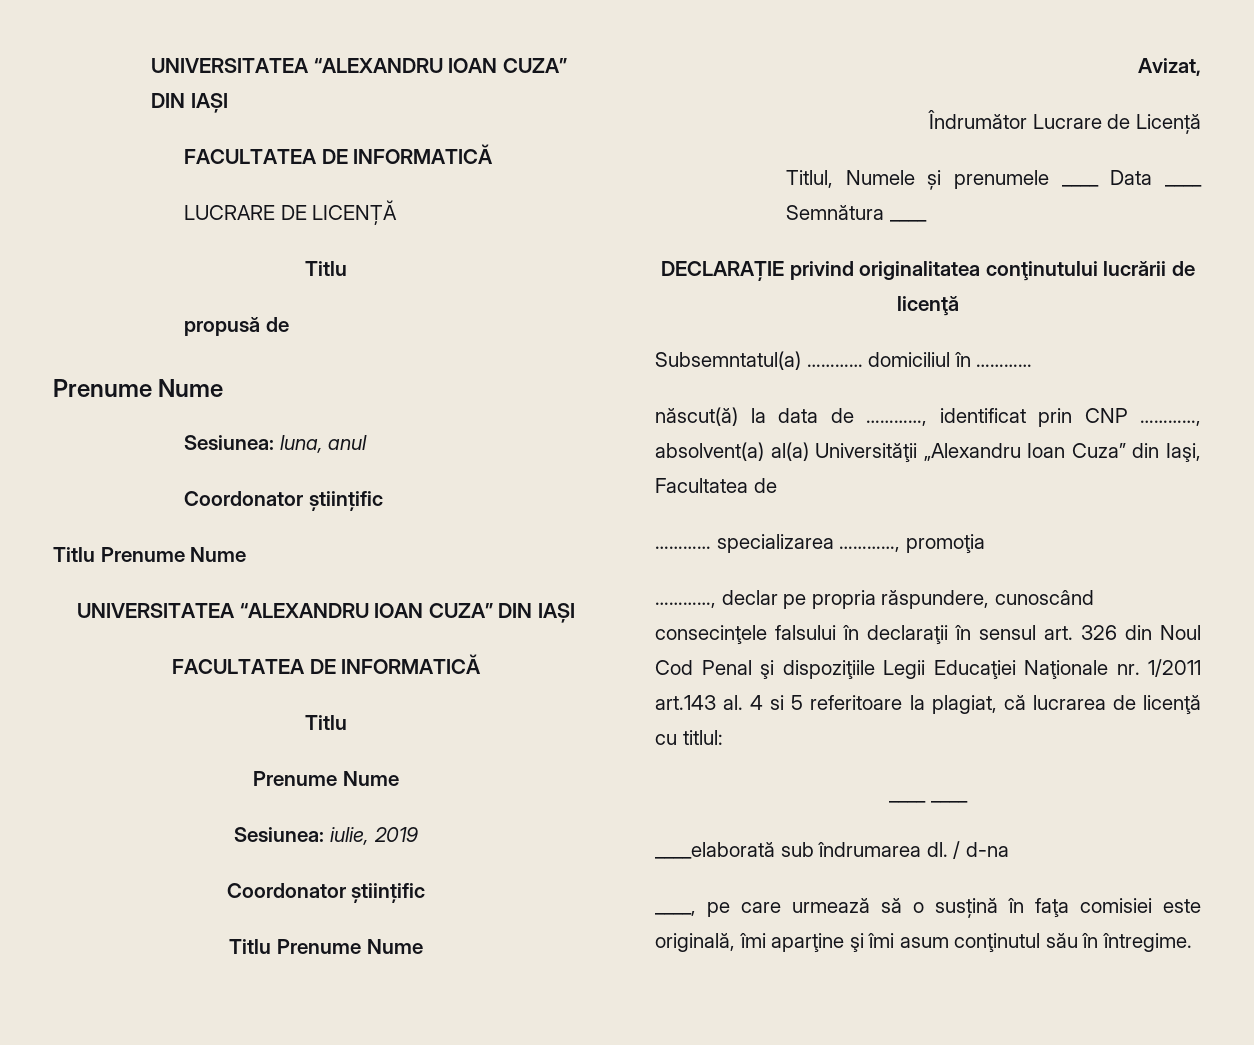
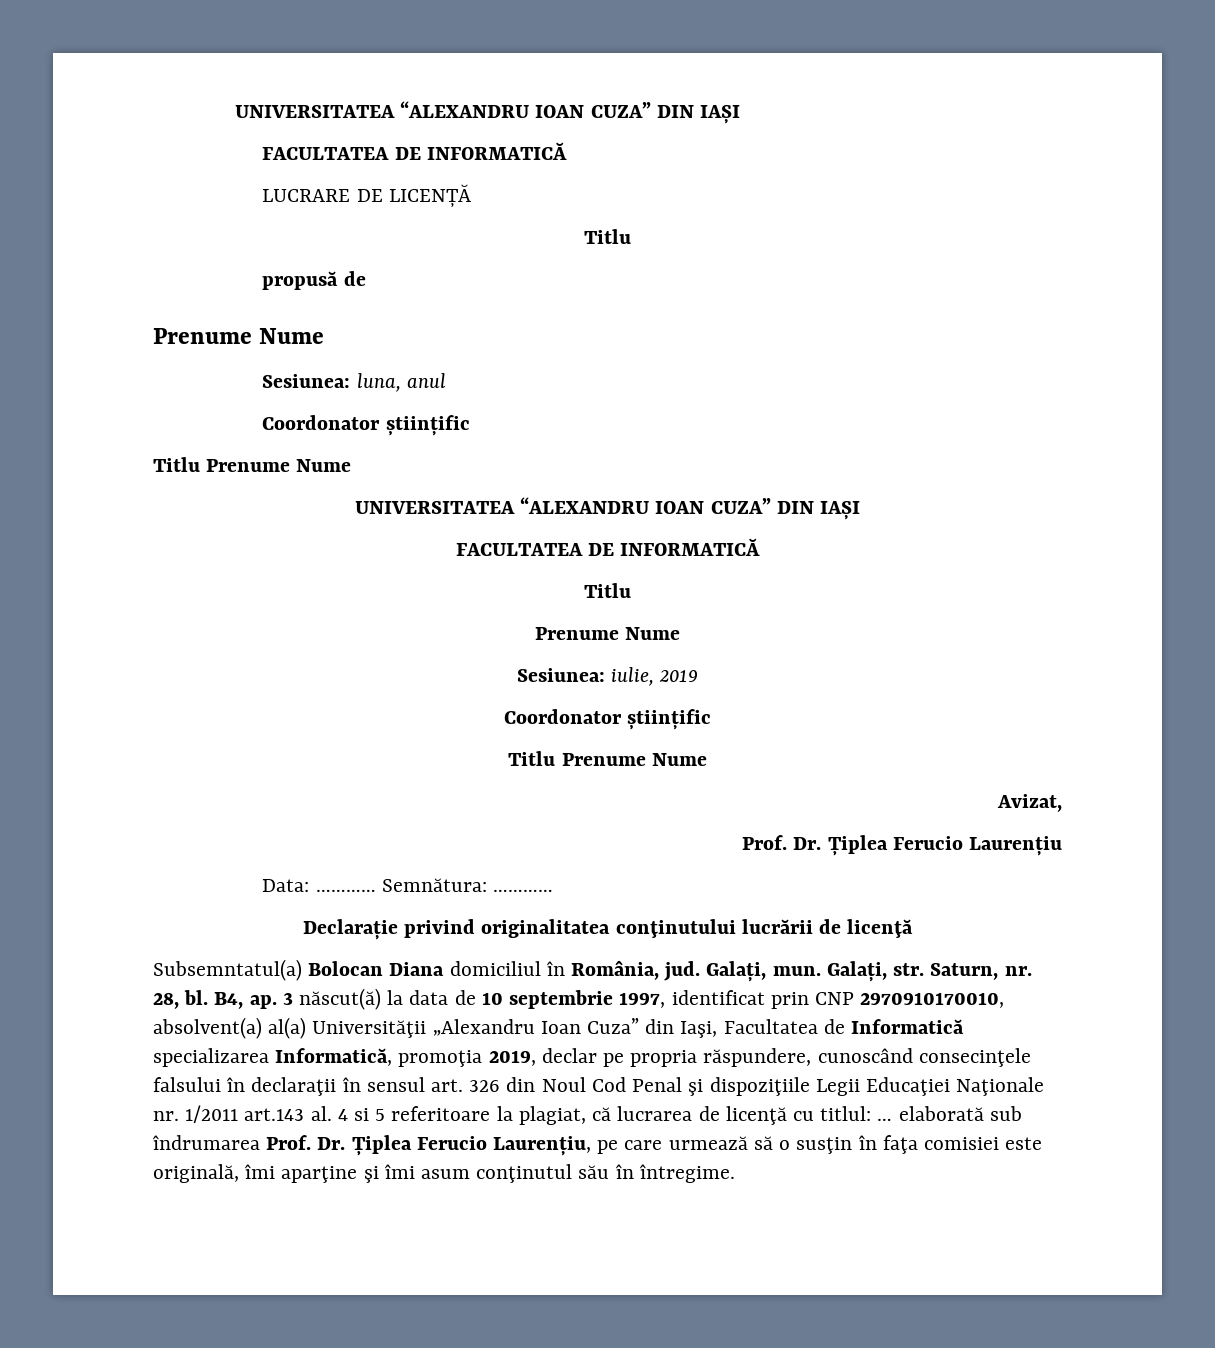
[928,110,1201,134] [786,170,1099,190] [1110,170,1153,185] [1165,185,1202,187] [786,205,885,220] [889,220,927,222] [661,261,785,281] Îndrumător Lucrare de Licență // Titlul, Numele și prenumele ____ Data ____ Semnătura ____ // DECLARAȚIE -> [742,835,1062,856] [262,878,553,892] [302,919,398,940] Prof. Dr. Țiplea Ferucio Laurențiu // Data: ………… Semnătura: ………… // Declarație
[806,352,1033,367] ………… domiciliul în ………… // -> [308,960,1032,982] [153,990,293,1009] Bolocan Diana domiciliul în România, jud. Galați, mun. Galați, str. Saturn, nr. 28, bl. B4, ap. 3
[866,420,927,426] …………, -> [481,990,666,1009] 10 septembrie 1997,
[1140,420,1201,426] …………, -> [860,992,1005,1008] 2970910170010,
[655,534,901,553] // ………… specializarea …………, -> [851,1019,965,1034] [153,1048,393,1067] Informatică specializarea Informatică,
[655,602,716,608] // …………, -> [488,1050,536,1066] 2019,
[889,801,968,803] [655,841,1009,859] [655,911,696,916] // ____ ____ // ____elaborată sub îndrumarea dl. / d-na // ____, -> [877,1106,1022,1121] [153,1135,592,1156] … elaborată sub îndrumarea Prof. Dr. Țiplea Ferucio Laurențiu,
[935,898,998,918] susțină -> [796,1137,853,1154] susţin

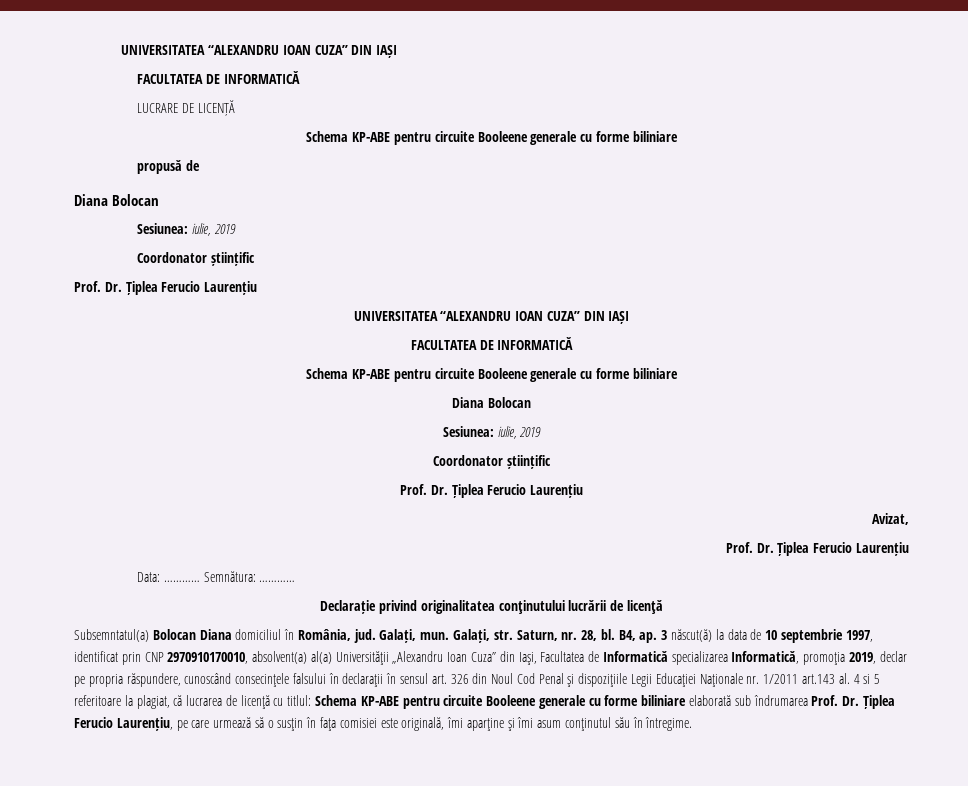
[584,229,631,244] Titlu -> [306,131,678,145] Schema KP-ABE pentru circuite Booleene generale cu forme biliniare
[153,328,325,344] [262,373,446,392] [262,415,470,436] [153,457,352,472] [354,497,861,520] [455,538,761,556] [584,583,631,598] [534,627,681,640] [516,667,699,686] [503,709,712,730] [508,751,707,766] Prenume Nume // Sesiunea: luna, anul // Coordonator științific // Titlu Prenume Nume // UNIVERSITATEA “ALEXANDRU IOAN CUZA” DIN IAȘI // FACULTATEA DE INFORMATICĂ // Titlu // Prenume Nume // Sesiunea: iulie, 2019 // Coordonator științific // Titlu Prenume Nume -> [74,194,160,206] [137,223,236,236] [137,252,254,266] [74,281,258,295] [353,311,630,324] [410,337,574,350] [306,368,678,382] [452,397,531,408] [442,426,542,439] [433,455,550,469] [399,484,584,498] Diana Bolocan // Sesiunea: iulie, 2019 // Coordonator științific // Prof. Dr. Țiplea Ferucio Laurențiu // UNIVERSITATEA “ALEXANDRU IOAN CUZA” DIN IAȘI // FACULTATEA DE INFORMATICĂ // Schema KP-ABE pentru circuite Booleene generale cu forme biliniare // Diana Bolocan // Sesiunea: iulie, 2019 // Coordonator științific // Prof. Dr. Țiplea Ferucio Laurențiu
[877,1118,893,1121] … -> [315,695,687,709] Schema KP-ABE pentru circuite Booleene generale cu forme biliniare

